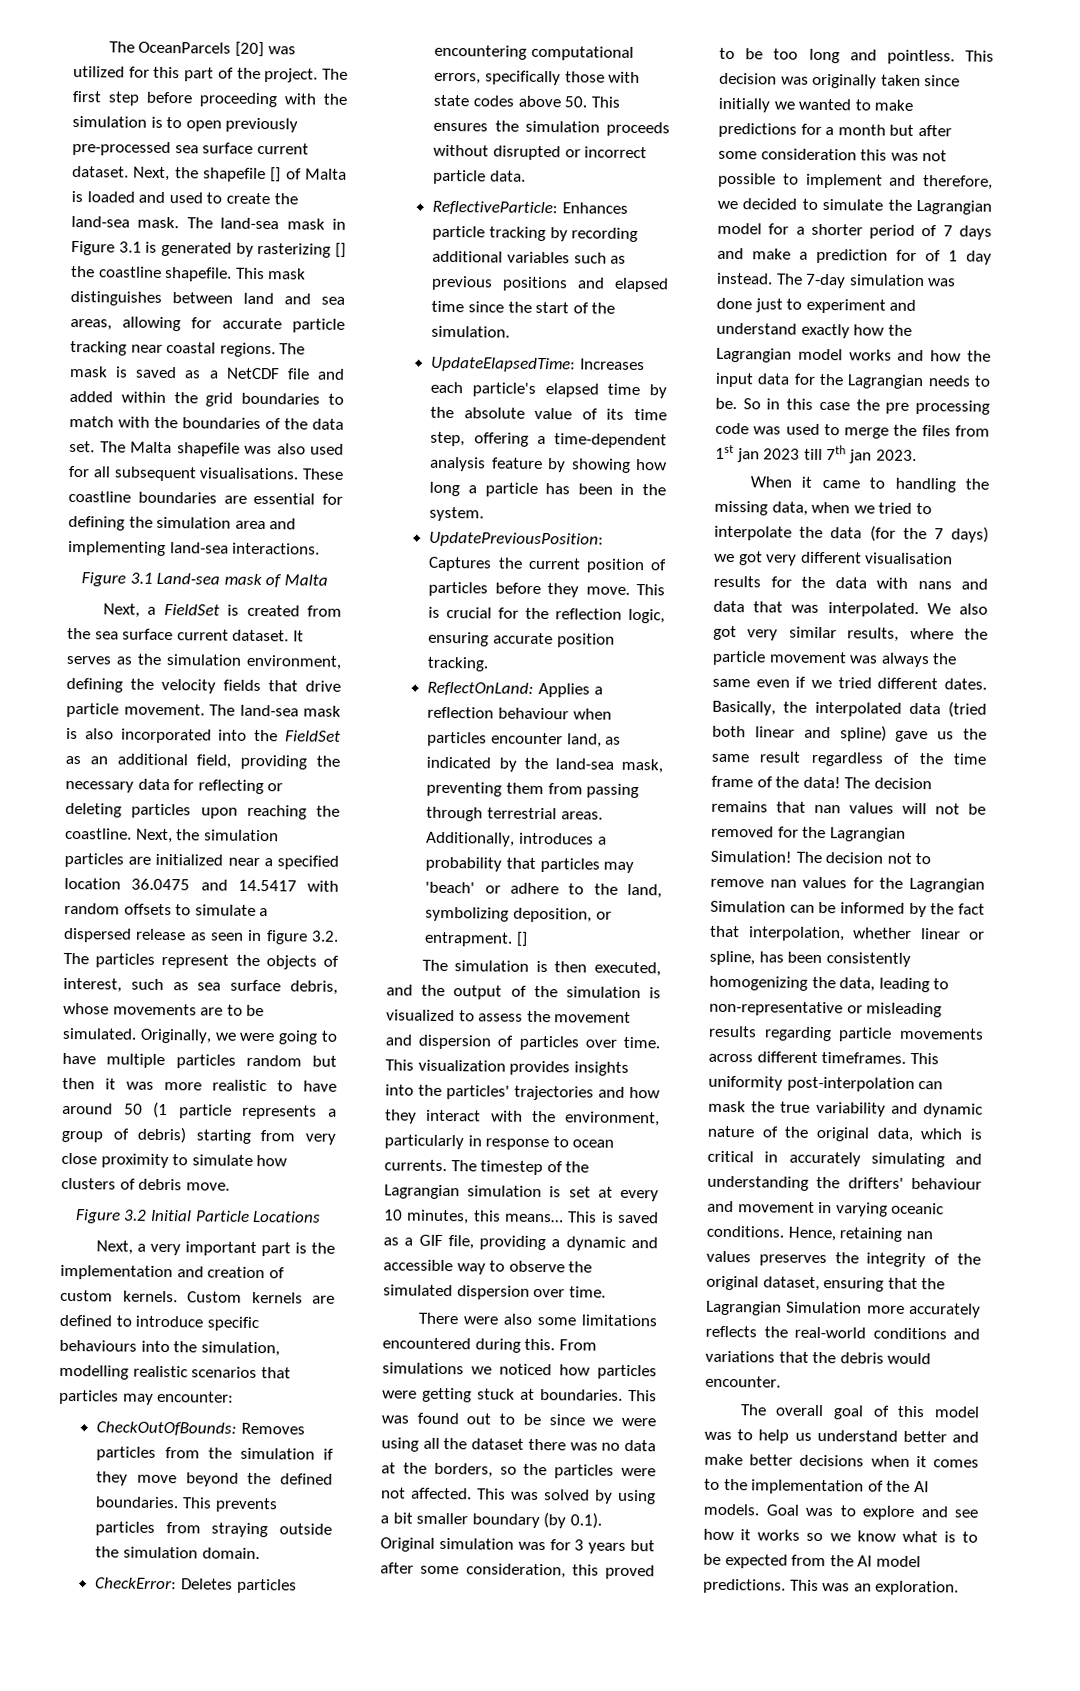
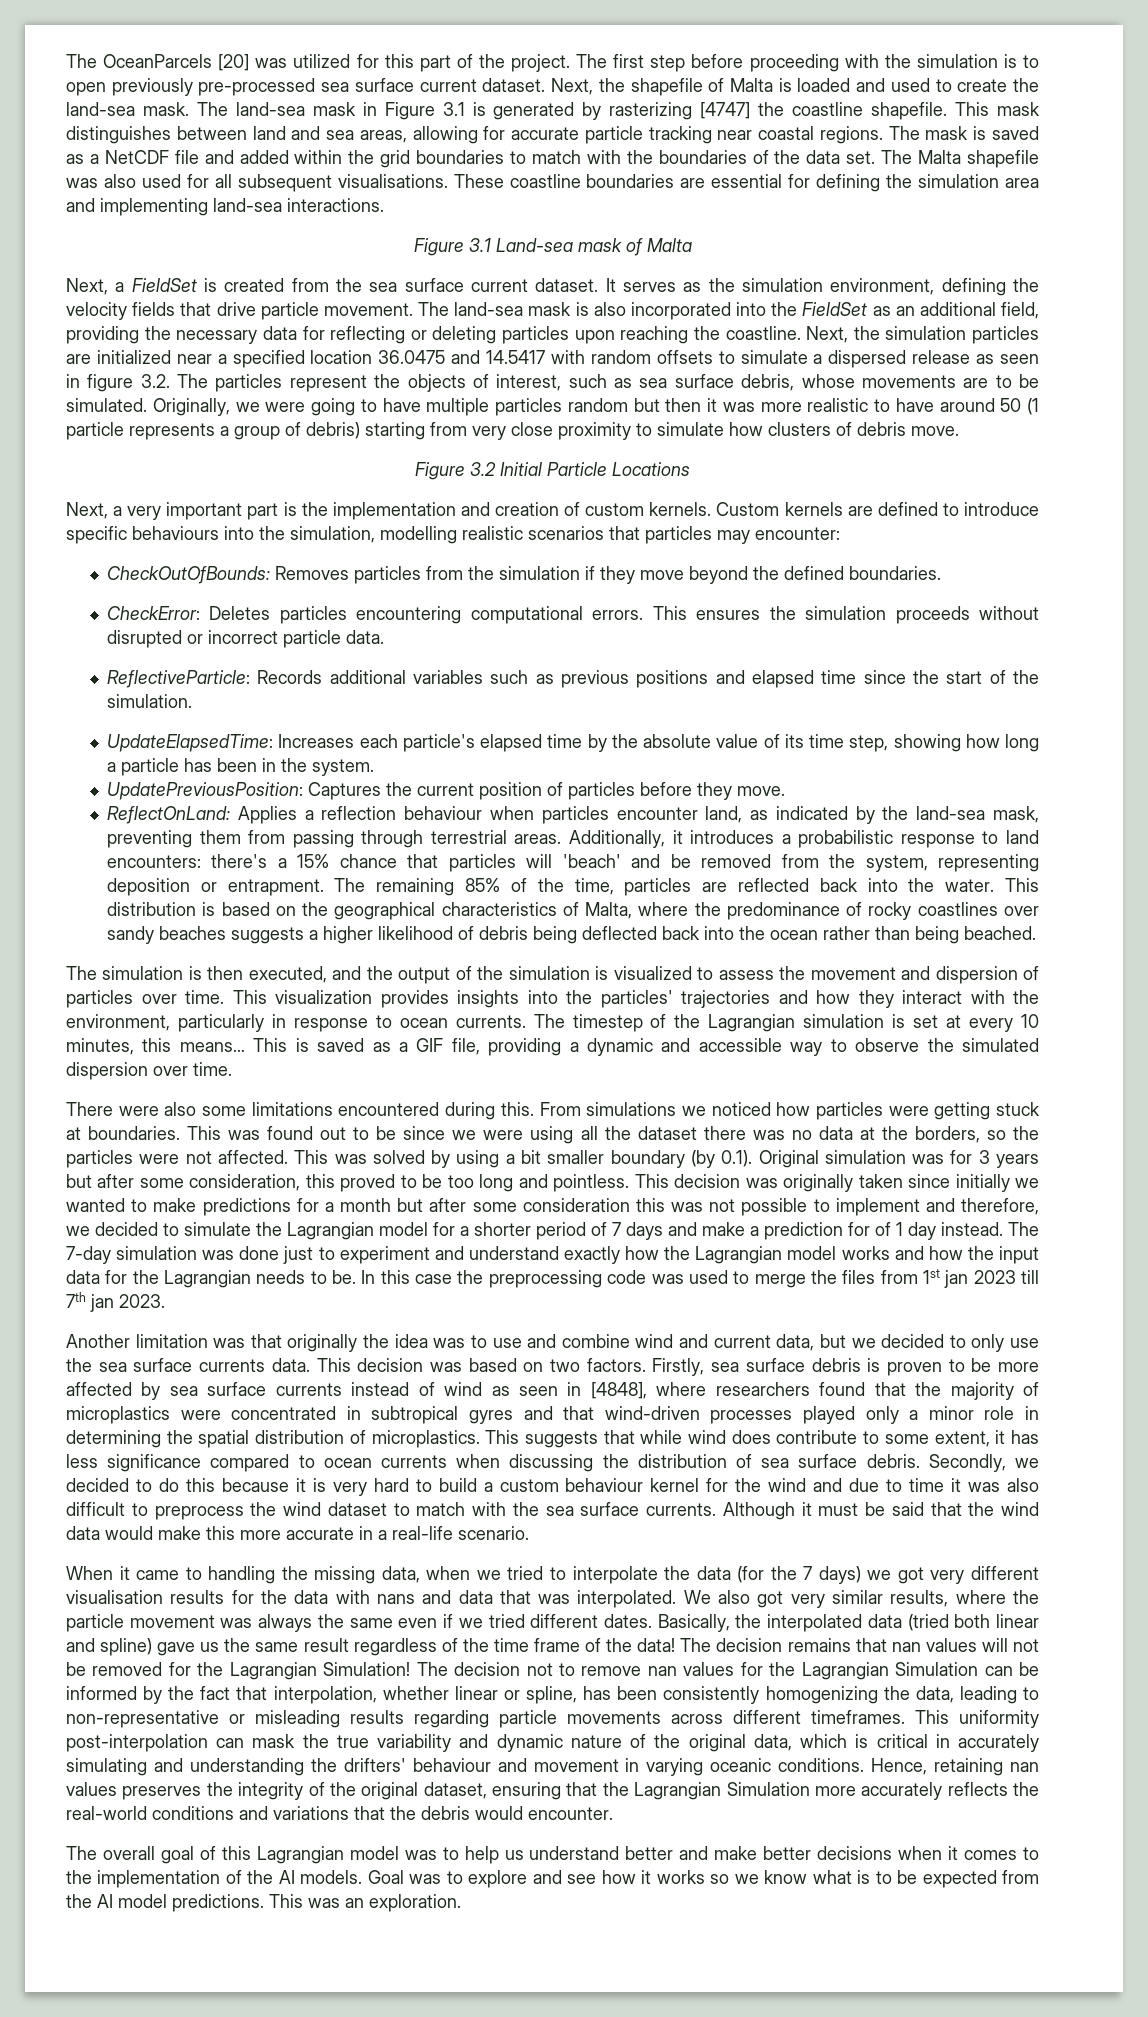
[270,167,282,183] [] -> (703, 87) none
[334,242,346,258] [] -> [700,102,751,119] [4747]
[181,1497,278,1513] [95,1521,332,1538] [95,1546,260,1560] This prevents particles from straying outside the simulation domain. -> (942, 573) none
[434,70,641,86] [433,94,588,108] errors, specifically those with state codes above 50. -> [592,610,644,620] errors.
[561,202,628,214] [432,225,639,243] Enhances particle tracking by recording -> [257,670,323,684] Records
[473,432,667,449] [429,456,567,473] offering a time-dependent analysis feature by -> (889, 743) none
[636,584,665,596] [428,606,665,624] [428,631,615,648] [427,656,489,672] This is crucial for the reflection logic, ensuring accurate position tracking. -> (786, 791) none
(516, 839) none -> [672,830,683,844] it
[425,856,635,874] [425,881,662,899] [425,906,612,923] [424,931,528,947] probability that particles may 'beach' or adhere to the land, symbolizing deposition, or entrapment. [] -> [798,830,1040,848] [107,854,1039,872] [107,878,1040,896] [107,902,1040,920] [107,926,1037,944] probabilistic response to land encounters: there's a 15% chance that particles will 'beach' and be removed from the system, representing deposition or entrapment. The remaining 85% of the time, particles are reflected back into the water. This distribution is based on the geographical characteristics of Malta, where the predominance of rocky coastlines over sandy beaches suggests a higher likelihood of debris being deflected back into the ocean rather than being beached.
[742,398,781,410] So in -> [361,1270,376,1284] In
[885,399,990,415] pre processing -> [488,1270,602,1288] preprocessing
(917, 455) none -> [66,1334,1039,1352] [66,1358,1040,1376] [66,1382,1040,1400] [66,1406,1040,1424] [66,1430,1040,1448] [66,1454,1040,1472] [66,1478,1040,1496] [66,1502,1039,1520] [66,1526,529,1540] // Another limitation was that originally the idea was to use and combine wind and current data, but we decided to only use the sea surface currents data. This decision was based on two factors. Firstly, sea surface debris is proven to be more affected by sea surface currents instead of wind as seen in [4848], where researchers found that the majority of microplastics were concentrated in subtropical gyres and that wind-driven processes played only a minor role in determining the spatial distribution of microplastics. This suggests that while wind does contribute to some extent, it has less significance compared to ocean currents when discussing the distribution of sea surface debris. Secondly, we decided to do this because it is very hard to build a custom behaviour kernel for the wind and due to time it was also difficult to preprocess the wind dataset to match with the sea surface currents. Although it must be said that the wind data would make this more accurate in a real-life scenario.
(926, 1411) none -> [256,1846,344,1864] Lagrangian

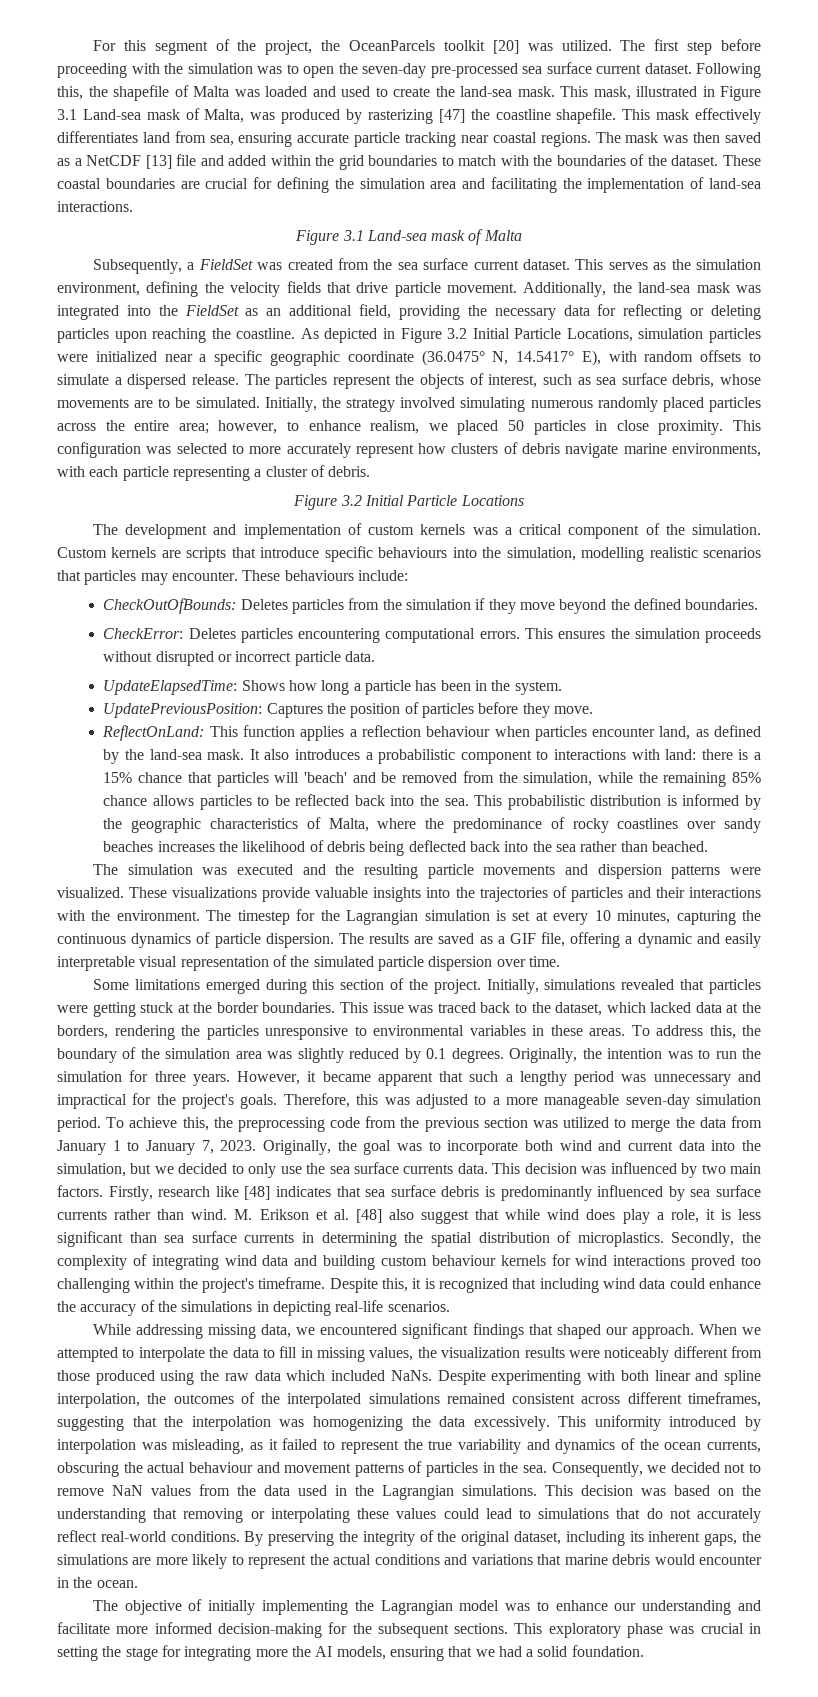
[66,54,571,72] The OceanParcels [20] was utilized for this part of the project. -> [92,39,612,55] For this segment of the project, the OceanParcels toolkit [20] was utilized.
[1003,54,1017,68] is -> [257,66,282,74] was
[111,78,193,96] previously -> [338,63,426,78] the seven-day
[551,78,594,95] Next, -> [696,63,761,78] [57,86,83,100] Following this,
[778,78,792,92] is -> [234,89,260,97] was
[196,102,575,120] The land-sea mask in Figure 3.1 is generated -> [560,86,761,101] [57,108,341,124] This mask, illustrated in Figure 3.1 Land-sea mask of Malta, was produced
[700,102,751,119] [4747] -> [438,109,465,123] [47]
[66,126,506,144] distinguishes between land and sea areas, allowing for -> [695,108,762,124] [57,131,293,147] effectively differentiates land from sea, ensuring
[973,126,987,140] is -> [663,132,721,143] was then
(169, 157) none -> [145,155,172,169] [13]
[806,150,1040,168] [66,174,581,192] data set. The Malta shapefile was also used for all subsequent visualisations. These coastline -> [671,155,761,166] [57,178,101,189] dataset. These coastal
[711,174,783,188] essential -> [205,178,249,189] crucial
[100,198,208,216] implementing -> [490,177,705,193] facilitating the implementation of
[66,278,108,295] Next, -> [92,259,182,274] Subsequently,
[204,278,218,292] is -> [257,262,283,270] was
[605,278,616,292] It -> [575,259,604,270] This
[418,302,731,320] The land-sea mask is also incorporated -> [523,282,761,297] [57,305,119,320] Additionally, the land-sea mask was integrated
[806,326,880,343] Next, the -> [300,328,633,343] As depicted in Figure 3.2 Initial Particle Locations,
[66,354,91,364] are -> [57,354,88,362] were
[232,350,546,368] specified location 36.0475 and 14.5417 -> [214,350,601,366] specific geographic coordinate (36.0475° N, 14.5417° E),
[912,350,1040,364] [66,374,170,392] release as seen in figure 3.2. -> [191,374,239,385] release.
[152,398,1039,416] [66,422,959,440] Originally, we were going to have multiple particles random but then it was more realistic to have around 50 (1 particle represents a group of debris) starting from very close proximity to simulate how clusters of debris move. -> [264,397,761,412] [57,420,762,435] [57,442,761,458] [57,465,371,481] Initially, the strategy involved simulating numerous randomly placed particles across the entire area; however, to enhance realism, we placed 50 particles in close proximity. This configuration was selected to more accurately represent how clusters of debris navigate marine environments, with each particle representing a cluster of debris.
[66,502,712,520] Next, a very important part is the implementation and creation of custom kernels. -> [92,523,761,539] The development and implementation of custom kernels was a critical component of the simulation.
[877,502,959,516] defined to -> [186,547,256,562] scripts that
[755,527,840,540] encounter: -> [171,570,408,581] encounter. These behaviours include:
[275,566,350,580] Removes -> [240,599,288,610] Deletes
[107,670,1039,688] [107,694,193,708] [107,734,961,752] ReflectiveParticle: Records additional variables such as previous positions and elapsed time since the start of the simulation. // UpdateElapsedTime: Increases each particle's elapsed time by the absolute value of its time step, showing -> [103,680,285,695] UpdateElapsedTime: Shows
[417,783,475,796] current -> (347, 708) none
[237,806,297,824] Applies -> [209,725,345,741] This function applies
[775,806,848,820] indicated -> [713,725,761,737] defined
[992,806,1039,823] [107,830,1040,848] [107,854,268,868] mask, preventing them from passing through terrestrial areas. Additionally, it introduces a probabilistic response to land encounters: there's -> [207,749,749,764] mask. It also introduces a probabilistic component to interactions with land: there is
[865,854,1039,872] [107,878,1040,896] [107,902,436,920] system, representing deposition or entrapment. The remaining 85% of the time, particles are reflected back into the water. This distribution is based on the geographical -> [523,772,761,787] [103,794,761,810] [103,818,202,833] simulation, while the remaining 85% chance allows particles to be reflected back into the sea. This probabilistic distribution is informed by the geographic
[231,926,374,944] suggests a higher -> [157,841,239,852] increases the
[770,926,960,944] ocean rather than being -> [556,841,648,852] sea rather than
[188,966,1040,984] [66,990,1039,1008] [66,1014,526,1032] is then executed, and the output of the simulation is visualized to assess the movement and dispersion of particles over time. This visualization provides insights into the particles' trajectories and how they interact with the environment, particularly in response to ocean currents. -> [202,864,761,879] [57,886,762,902] [57,910,200,921] was executed and the resulting particle movements and dispersion patterns were visualized. These visualizations provide valuable insights into the trajectories of particles and their interactions with the environment.
[650,1014,667,1028] of -> [296,909,316,921] for
[142,1038,309,1052] this means… This is -> [676,910,761,925] [57,932,434,948] capturing the continuous dynamics of particle dispersion. The results are
[488,1038,562,1056] providing -> [570,932,621,948] offering
[698,1038,920,1056] accessible way to observe -> [724,933,761,948] [57,955,287,971] easily interpretable visual representation of
(1040, 1045) none -> [377,956,424,971] particle
[66,1102,811,1120] There were also some limitations encountered during this. From simulations we noticed how -> [92,978,705,994] Some limitations emerged during this section of the project. Initially, simulations revealed that
[88,1126,812,1144] boundaries. This was found out to be since we were using all the dataset there was no -> [193,1002,692,1016] the border boundaries. This issue was traced back to the dataset, which lacked
[986,1130,1006,1140] so -> [114,1025,175,1040] rendering
[139,1150,1039,1168] [66,1174,1040,1192] [66,1198,1039,1216] [66,1222,1039,1240] [66,1246,1039,1264] [66,1269,1039,1288] [66,1292,165,1312] [66,1334,815,1352] were not affected. This was solved by using a bit smaller boundary (by 0.1). Original simulation was for 3 years but after some consideration, this proved to be too long and pointless. This decision was originally taken since initially we wanted to make predictions for a month but after some consideration this was not possible to implement and therefore, we decided to simulate the Lagrangian model for a shorter period of 7 days and make a prediction for of 1 day instead. The 7-day simulation was done just to experiment and understand exactly how the Lagrangian model works and how the input data for the Lagrangian needs to be. In this case the preprocessing code was used to merge the files from 1st jan 2023 till 7th jan 2023. // Another limitation was that originally the idea was to use and combine wind and current data, -> [265,1025,761,1040] [57,1047,762,1063] [57,1070,761,1086] [57,1093,761,1109] [57,1116,762,1132] [57,1140,761,1155] [57,1163,126,1177] unresponsive to environmental variables in these areas. To address this, the boundary of the simulation area was slightly reduced by 0.1 degrees. Originally, the intention was to run the simulation for three years. However, it became apparent that such a lengthy period was unnecessary and impractical for the project's goals. Therefore, this was adjusted to a more manageable seven-day simulation period. To achieve this, the preprocessing code from the previous section was utilized to merge the data from January 1 to January 7, 2023. Originally, the goal was to incorporate both wind and current data into the simulation,
[468,1358,1040,1376] [66,1382,1040,1400] [66,1406,1015,1424] based on two factors. Firstly, sea surface debris is proven to be more affected by sea surface currents instead of wind as seen in [4848], where researchers found that the majority of microplastics were concentrated in subtropical gyres and that wind-driven processes played only a minor role -> [610,1162,762,1178] [57,1185,762,1201] [57,1209,762,1224] [57,1231,295,1247] influenced by two main factors. Firstly, research like [48] indicates that sea surface debris is predominantly influenced by sea surface currents rather than wind. M. Erikson et al. [48] also suggest that while wind does play a role, it is less significant than sea surface currents
[485,1430,1040,1448] [66,1454,1040,1472] [66,1478,1040,1496] [66,1502,1039,1520] [66,1526,529,1540] [66,1566,1039,1584] [66,1590,1039,1608] [66,1614,1039,1632] [66,1638,1040,1656] [66,1662,1039,1680] [66,1686,1039,1704] [66,1710,1039,1728] [66,1734,1040,1752] [66,1758,1039,1776] [66,1782,202,1800] This suggests that while wind does contribute to some extent, it has less significance compared to ocean currents when discussing the distribution of sea surface debris. Secondly, we decided to do this because it is very hard to build a custom behaviour kernel for the wind and due to time it was also difficult to preprocess the wind dataset to match with the sea surface currents. Although it must be said that the wind data would make this more accurate in a real-life scenario. // When it came to handling the missing data, when we tried to interpolate the data (for the 7 days) we got very different visualisation results for the data with nans and data that was interpolated. We also got very similar results, where the particle movement was always the same even if we tried different dates. Basically, the interpolated data (tried both linear and spline) gave us the same result regardless of the time frame of the data! The decision remains that nan values will not be removed for the Lagrangian Simulation! The decision not to remove nan values for the Lagrangian Simulation can be informed by the fact that interpolation, whether linear or spline, has been consistently homogenizing the data, leading to non-representative or misleading results regarding particle movements across different timeframes. This uniformity post-interpolation can mask the true variability and dynamic nature of the original data, which is critical in accurately simulating and understanding the drifters' behaviour and movement in varying oceanic conditions. Hence, retaining nan values preserves -> [671,1232,762,1247] [57,1254,761,1270] [57,1277,761,1293] [57,1300,450,1316] [92,1323,761,1339] [57,1346,762,1362] [57,1370,762,1385] [57,1392,761,1408] [57,1415,762,1431] [57,1438,761,1454] [57,1461,761,1477] [57,1484,761,1500] [57,1508,761,1523] [57,1530,335,1546] Secondly, the complexity of integrating wind data and building custom behaviour kernels for wind interactions proved too challenging within the project's timeframe. Despite this, it is recognized that including wind data could enhance the accuracy of the simulations in depicting real-life scenarios. // While addressing missing data, we encountered significant findings that shaped our approach. When we attempted to interpolate the data to fill in missing values, the visualization results were noticeably different from those produced using the raw data which included NaNs. Despite experimenting with both linear and spline interpolation, the outcomes of the interpolated simulations remained consistent across different timeframes, suggesting that the interpolation was homogenizing the data excessively. This uniformity introduced by interpolation was misleading, as it failed to represent the true variability and dynamics of the ocean currents, obscuring the actual behaviour and movement patterns of particles in the sea. Consequently, we decided not to remove NaN values from the data used in the Lagrangian simulations. This decision was based on the understanding that removing or interpolating these values could lead to simulations that do not accurately reflect real-world conditions. By preserving
[492,1782,1039,1800] [66,1806,147,1820] ensuring that the Lagrangian Simulation more accurately reflects the real-world -> [565,1531,761,1546] [57,1554,372,1569] including its inherent gaps, the simulations are more likely to represent the actual
[390,1806,416,1820] the -> [564,1554,608,1565] marine
[528,1807,613,1820] [66,1846,1040,1864] [66,1870,1040,1888] [66,1894,461,1912] encounter. // The overall goal of this Lagrangian model was to help us understand better and make better decisions when it comes to the implementation of the AI models. Goal was to explore and see how it works so we know what is to be expected from the AI model predictions. This was an exploration. -> [699,1555,763,1565] [57,1577,138,1588] [92,1599,762,1615] [57,1622,761,1638] [57,1645,644,1661] encounter in the ocean. // The objective of initially implementing the Lagrangian model was to enhance our understanding and facilitate more informed decision-making for the subsequent sections. This exploratory phase was crucial in setting the stage for integrating more the AI models, ensuring that we had a solid foundation.

